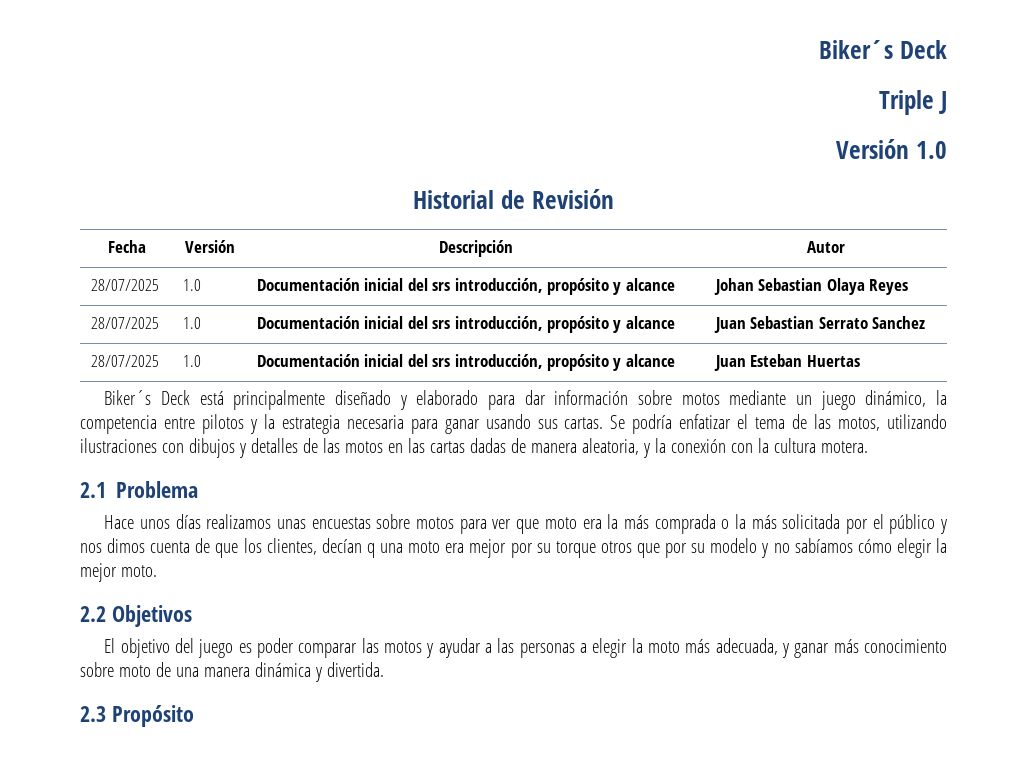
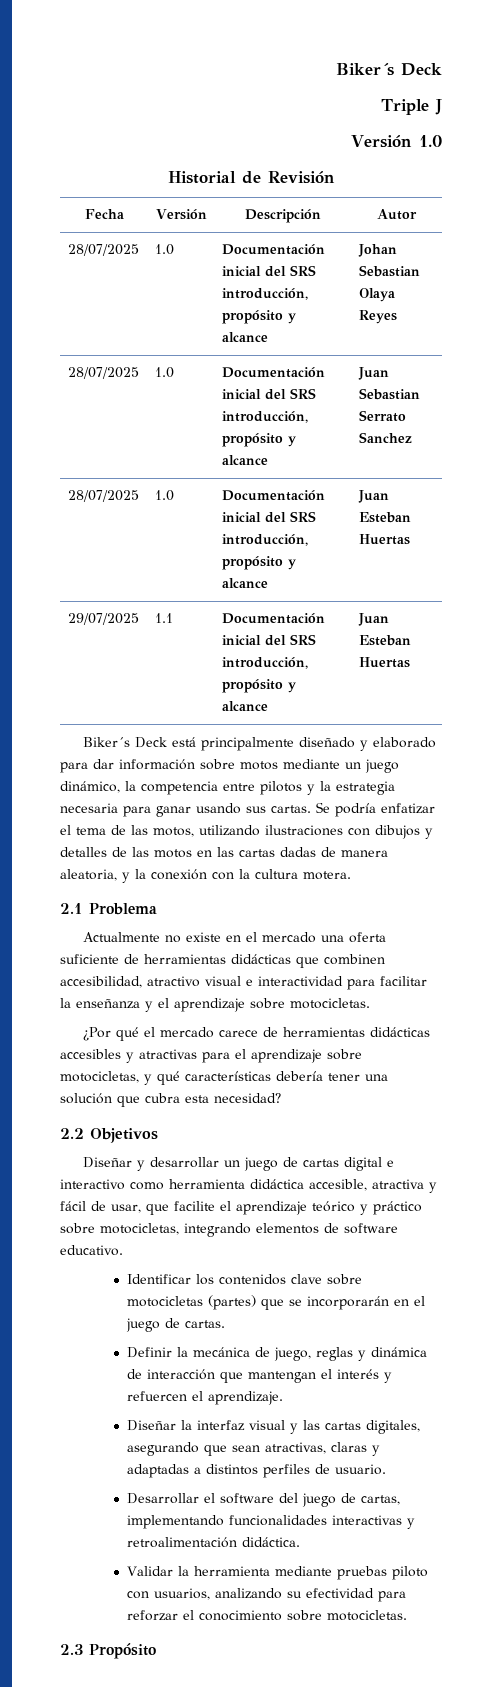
[432,282,451,291] srs -> [289,265,316,276] SRS
[432,320,451,329] srs -> [289,388,316,399] SRS
[432,358,451,367] srs -> [289,511,316,522] [221,534,308,546] [221,556,296,570] [221,578,268,588] [357,490,389,503] [358,512,411,523] [358,534,410,545] [67,613,139,625] [154,613,173,623] [221,613,325,624] [221,634,316,646] SRS introducción, propósito y alcance | Juan Esteban Huertas // 29/07/2025 | 1.1 | Documentación inicial del SRS
[104,514,947,534] [80,538,948,558] [80,563,157,582] [80,605,192,627] [104,638,947,658] [80,662,384,682] Hace unos días realizamos unas encuestas sobre motos para ver que moto era la más comprada o la más solicitada por el público y nos dimos cuenta de que los clientes, decían q una moto era mejor por su torque otros que por su modelo y no sabíamos cómo elegir la mejor moto. // 2.2 Objetivos // El objetivo del juego es poder comparar las motos y ayudar a las personas a elegir la moto más adecuada, y ganar más conocimiento sobre moto de una manera dinámica y divertida. -> [82,932,386,943] [60,954,385,968] [60,976,427,990] [60,998,370,1012] [82,1027,430,1041] [60,1049,362,1063] [60,1071,388,1085] [60,1093,281,1107] [60,1128,158,1143] [82,1157,394,1171] [60,1179,437,1193] [60,1201,422,1215] [60,1223,398,1237] [60,1245,123,1256] [127,1274,363,1285] [127,1295,426,1310] [126,1318,226,1332] [127,1347,428,1361] [127,1369,393,1383] [127,1391,284,1405] [127,1420,421,1434] [127,1442,381,1456] [127,1464,387,1478] [127,1493,401,1507] [127,1515,416,1529] [127,1537,301,1548] [127,1566,429,1580] [127,1588,407,1602] [127,1610,408,1621] Actualmente no existe en el mercado una oferta suficiente de herramientas didácticas que combinen accesibilidad, atractivo visual e interactividad para facilitar la enseñanza y el aprendizaje sobre motocicletas. // ¿Por qué el mercado carece de herramientas didácticas accesibles y atractivas para el aprendizaje sobre motocicletas, y qué características debería tener una solución que cubra esta necesidad? // 2.2 Objetivos // Diseñar y desarrollar un juego de cartas digital e interactivo como herramienta didáctica accesible, atractiva y fácil de usar, que facilite el aprendizaje teórico y práctico sobre motocicletas, integrando elementos de software educativo. // Identificar los contenidos clave sobre motocicletas (partes) que se incorporarán en el juego de cartas. // Definir la mecánica de juego, reglas y dinámica de interacción que mantengan el interés y refuercen el aprendizaje. // Diseñar la interfaz visual y las cartas digitales, asegurando que sean atractivas, claras y adaptadas a distintos perfiles de usuario. // Desarrollar el software del juego de cartas, implementando funcionalidades interactivas y retroalimentación didáctica. // Validar la herramienta mediante pruebas piloto con usuarios, analizando su efectividad para reforzar el conocimiento sobre motocicletas.

